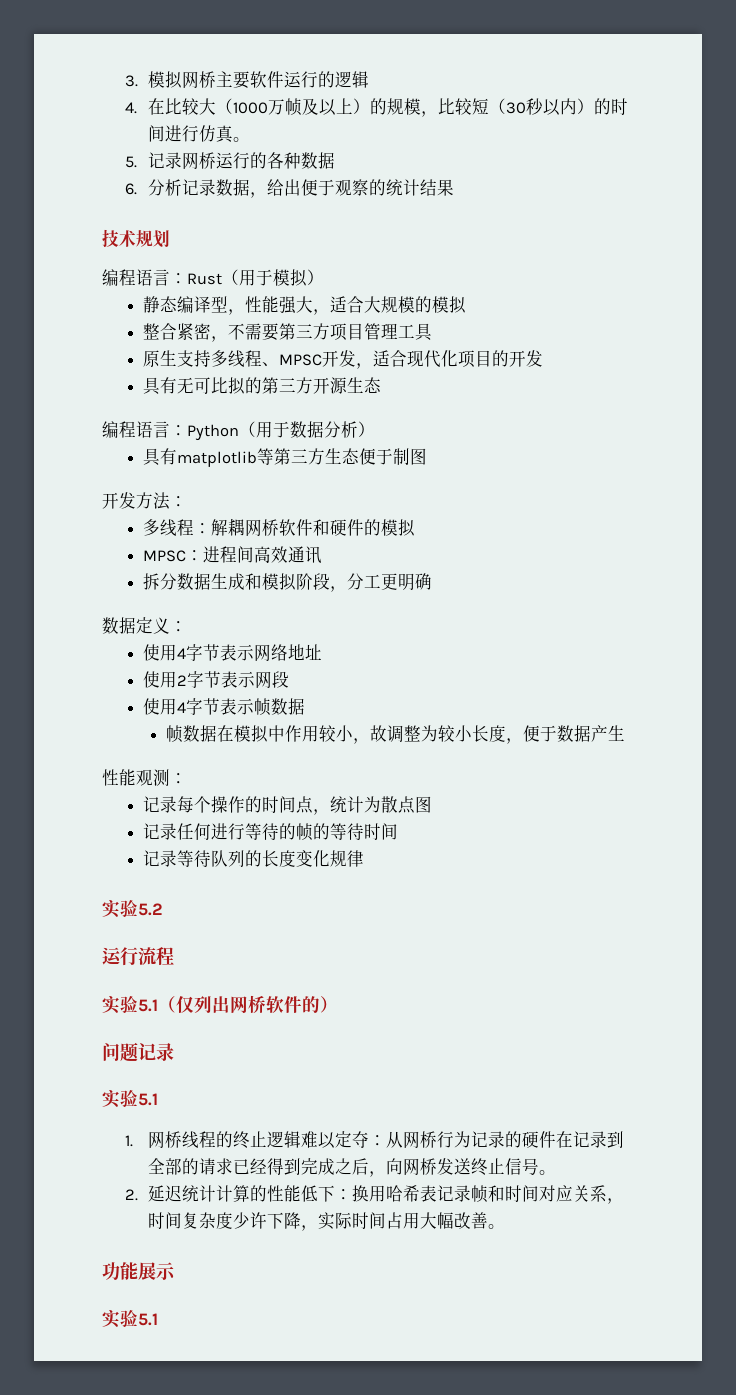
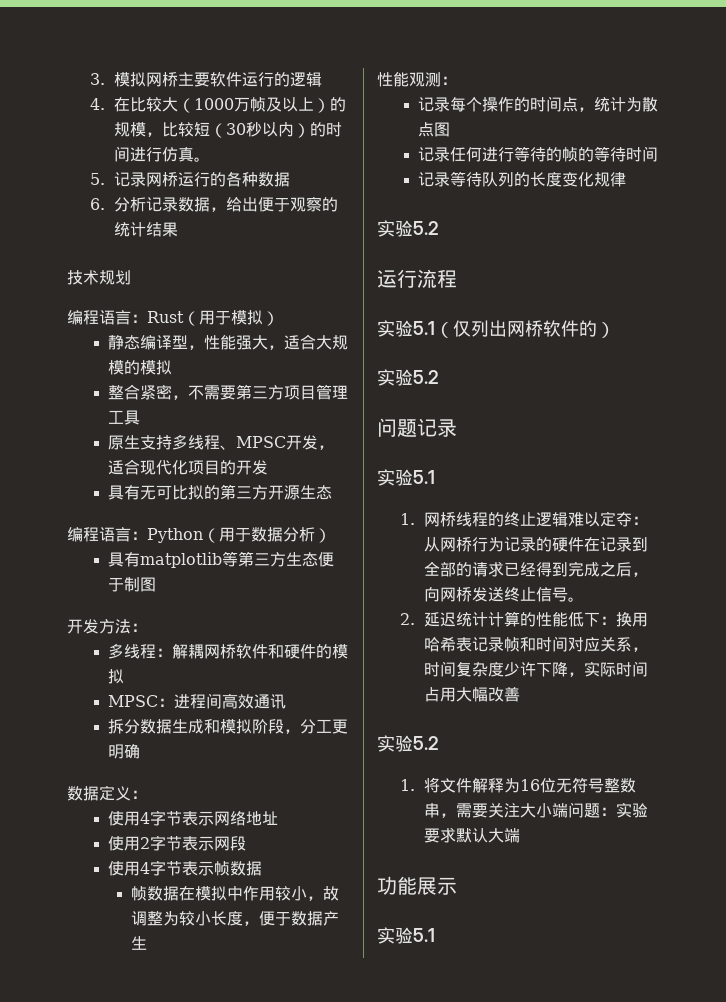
(338, 1004) none -> [377,369,439,386] // 实验5.2
[487,1224,505,1229] 。 -> [377,735,439,752] [400,777,636,793] [423,802,648,818] [423,827,520,843] // 实验5.2 // 1.将文件解释为16位无符号整数串，需要关注大小端问题：实验要求默认大端

